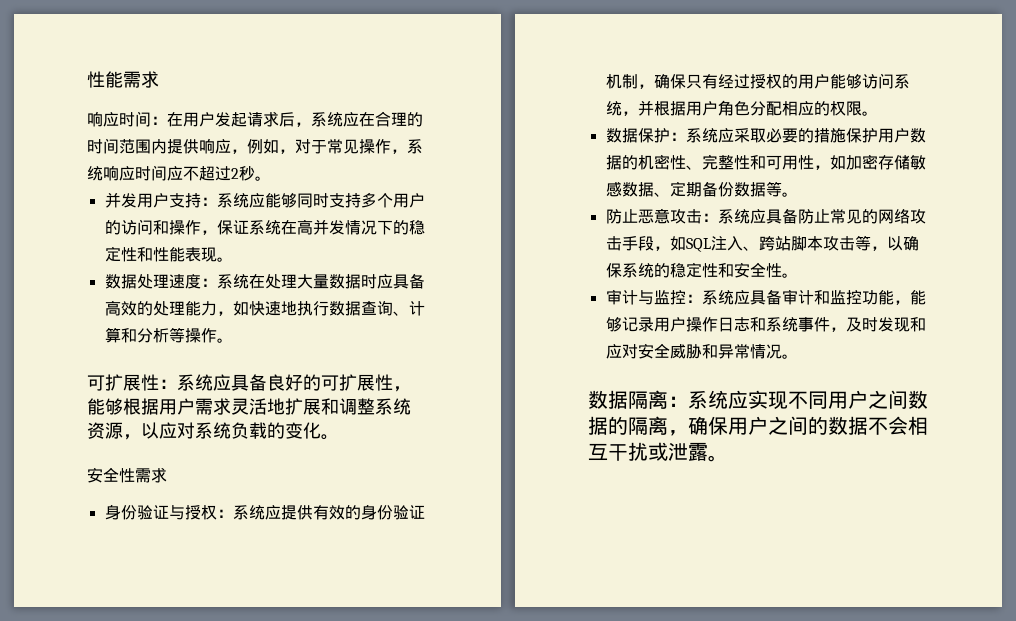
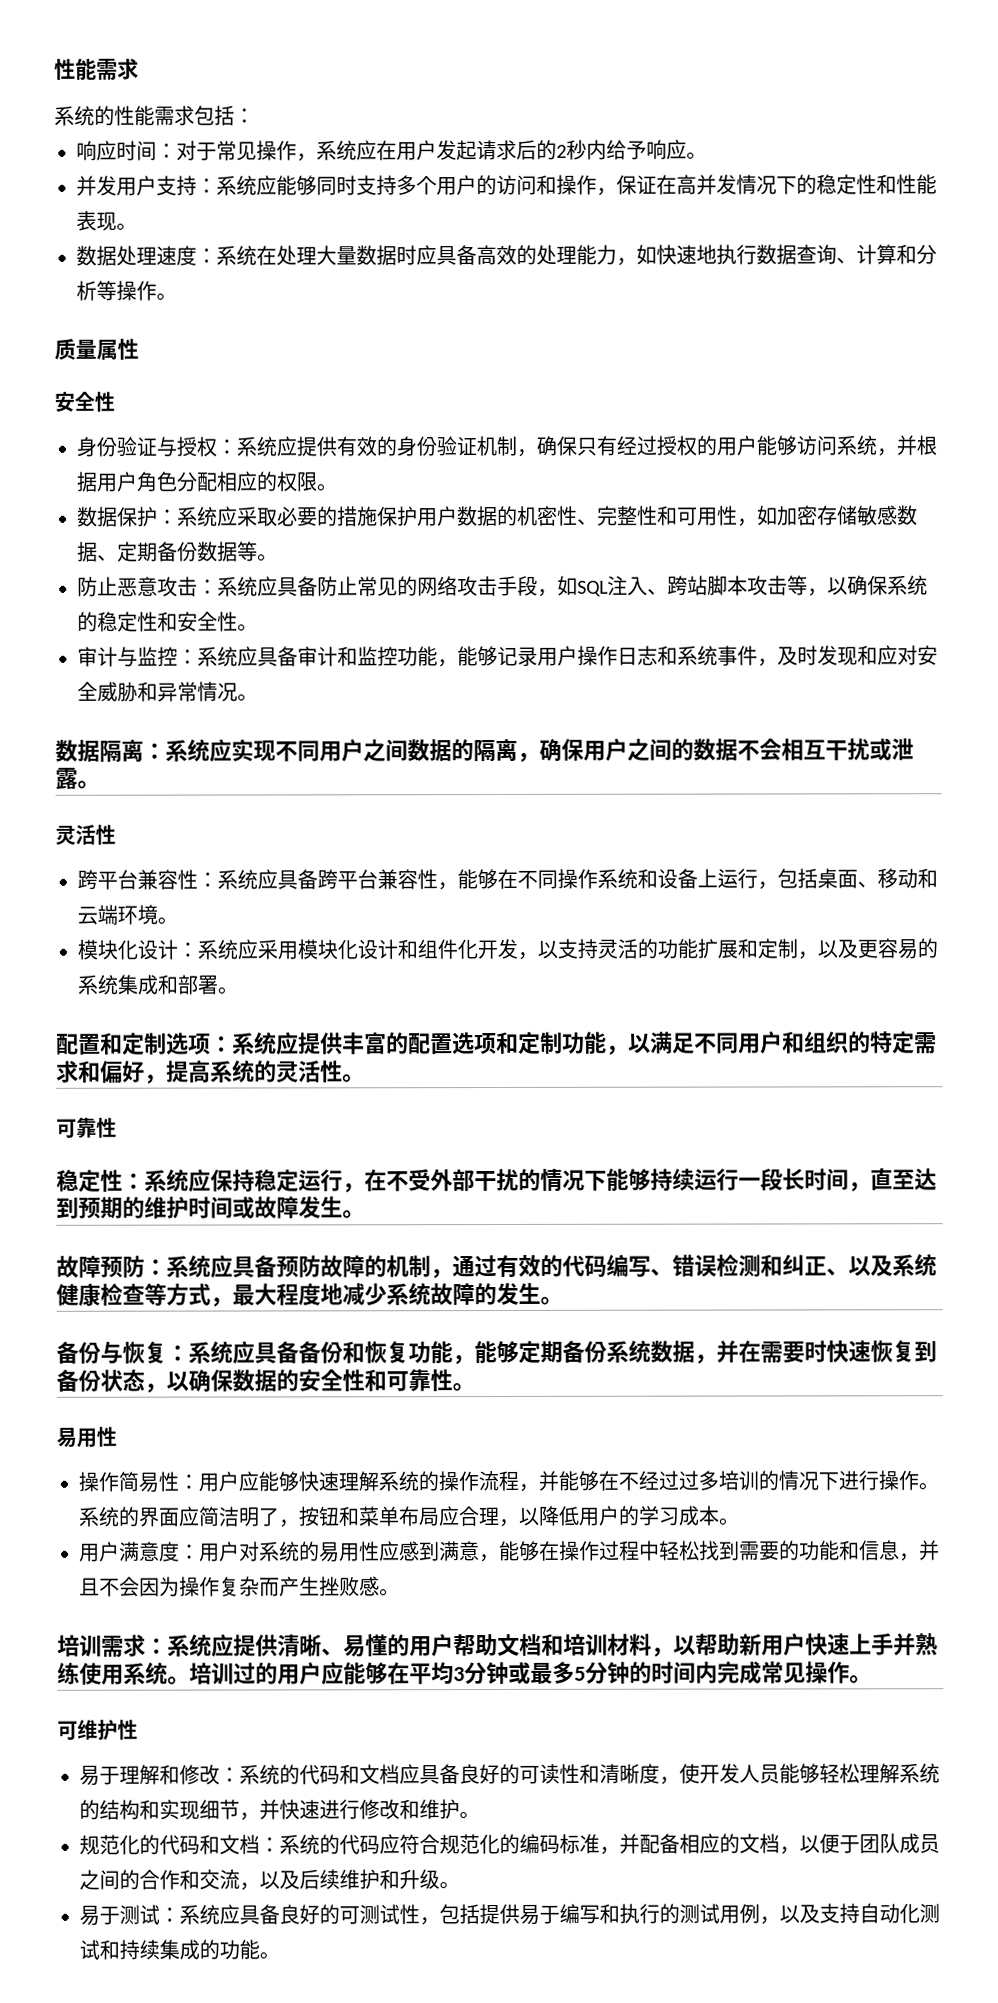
[87,111,423,127] [87,138,295,154] 响应时间：在用户发起请求后，系统应在合理的时间范围内提供响应，例如， -> [54,105,255,126] [76,140,177,161] 系统的性能需求包括： // 响应时间：
[103,165,255,181] 响应时间应不超过2秒 -> [356,139,687,161] 应在用户发起请求后的2秒内给予响应
[248,220,281,235] 系统 -> (657, 184) none
[87,374,411,392] [87,398,411,415] [87,422,339,440] [87,467,167,483] 可扩展性：系统应具备良好的可扩展性，能够根据用户需求灵活地扩展和调整系统资源，以应对系统负载的变化。 // 安全性需求 -> [54,338,139,360] [54,391,115,412] 质量属性 // 安全性
(728, 458) none -> [55,824,116,845] [77,868,938,891] [77,904,178,925] [77,938,938,960] [77,974,238,995] [56,1031,937,1056] [56,1059,365,1084] [56,1117,117,1139] [56,1168,937,1193] [56,1196,365,1219] [56,1253,937,1279] [56,1282,563,1307] [56,1339,937,1365] [56,1368,475,1393] [56,1426,117,1448] [78,1470,939,1493] [78,1505,740,1528] [79,1540,940,1563] [79,1576,400,1597] [57,1633,938,1658] [57,1661,872,1686] [57,1719,138,1741] [79,1763,940,1786] [79,1799,480,1821] [79,1833,940,1855] [79,1869,460,1891] [79,1903,940,1926] [79,1939,280,1960] // 灵活性 // 跨平台兼容性：系统应具备跨平台兼容性，能够在不同操作系统和设备上运行，包括桌面、移动和云端环境。 // 模块化设计：系统应采用模块化设计和组件化开发，以支持灵活的功能扩展和定制，以及更容易的系统集成和部署。 // 配置和定制选项：系统应提供丰富的配置选项和定制功能，以满足不同用户和组织的特定需求和偏好，提高系统的灵活性。 // 可靠性 // 稳定性：系统应保持稳定运行，在不受外部干扰的情况下能够持续运行一段长时间，直至达到预期的维护时间或故障发生。 // 故障预防：系统应具备预防故障的机制，通过有效的代码编写、错误检测和纠正、以及系统健康检查等方式，最大程度地减少系统故障的发生。 // 备份与恢复：系统应具备备份和恢复功能，能够定期备份系统数据，并在需要时快速恢复到备份状态，以确保数据的安全性和可靠性。 // 易用性 // 操作简易性：用户应能够快速理解系统的操作流程，并能够在不经过过多培训的情况下进行操作。系统的界面应简洁明了，按钮和菜单布局应合理，以降低用户的学习成本。 // 用户满意度：用户对系统的易用性应感到满意，能够在操作过程中轻松找到需要的功能和信息，并且不会因为操作复杂而产生挫败感。 // 培训需求：系统应提供清晰、易懂的用户帮助文档和培训材料，以帮助新用户快速上手并熟练使用系统。培训过的用户应能够在平均3分钟或最多5分钟的时间内完成常见操作。 // 可维护性 // 易于理解和修改：系统的代码和文档应具备良好的可读性和清晰度，使开发人员能够轻松理解系统的结构和实现细节，并快速进行修改和维护。 // 规范化的代码和文档：系统的代码应符合规范化的编码标准，并配备相应的文档，以便于团队成员之间的合作和交流，以及后续维护和升级。 // 易于测试：系统应具备良好的可测试性，包括提供易于编写和执行的测试用例，以及支持自动化测试和持续集成的功能。

